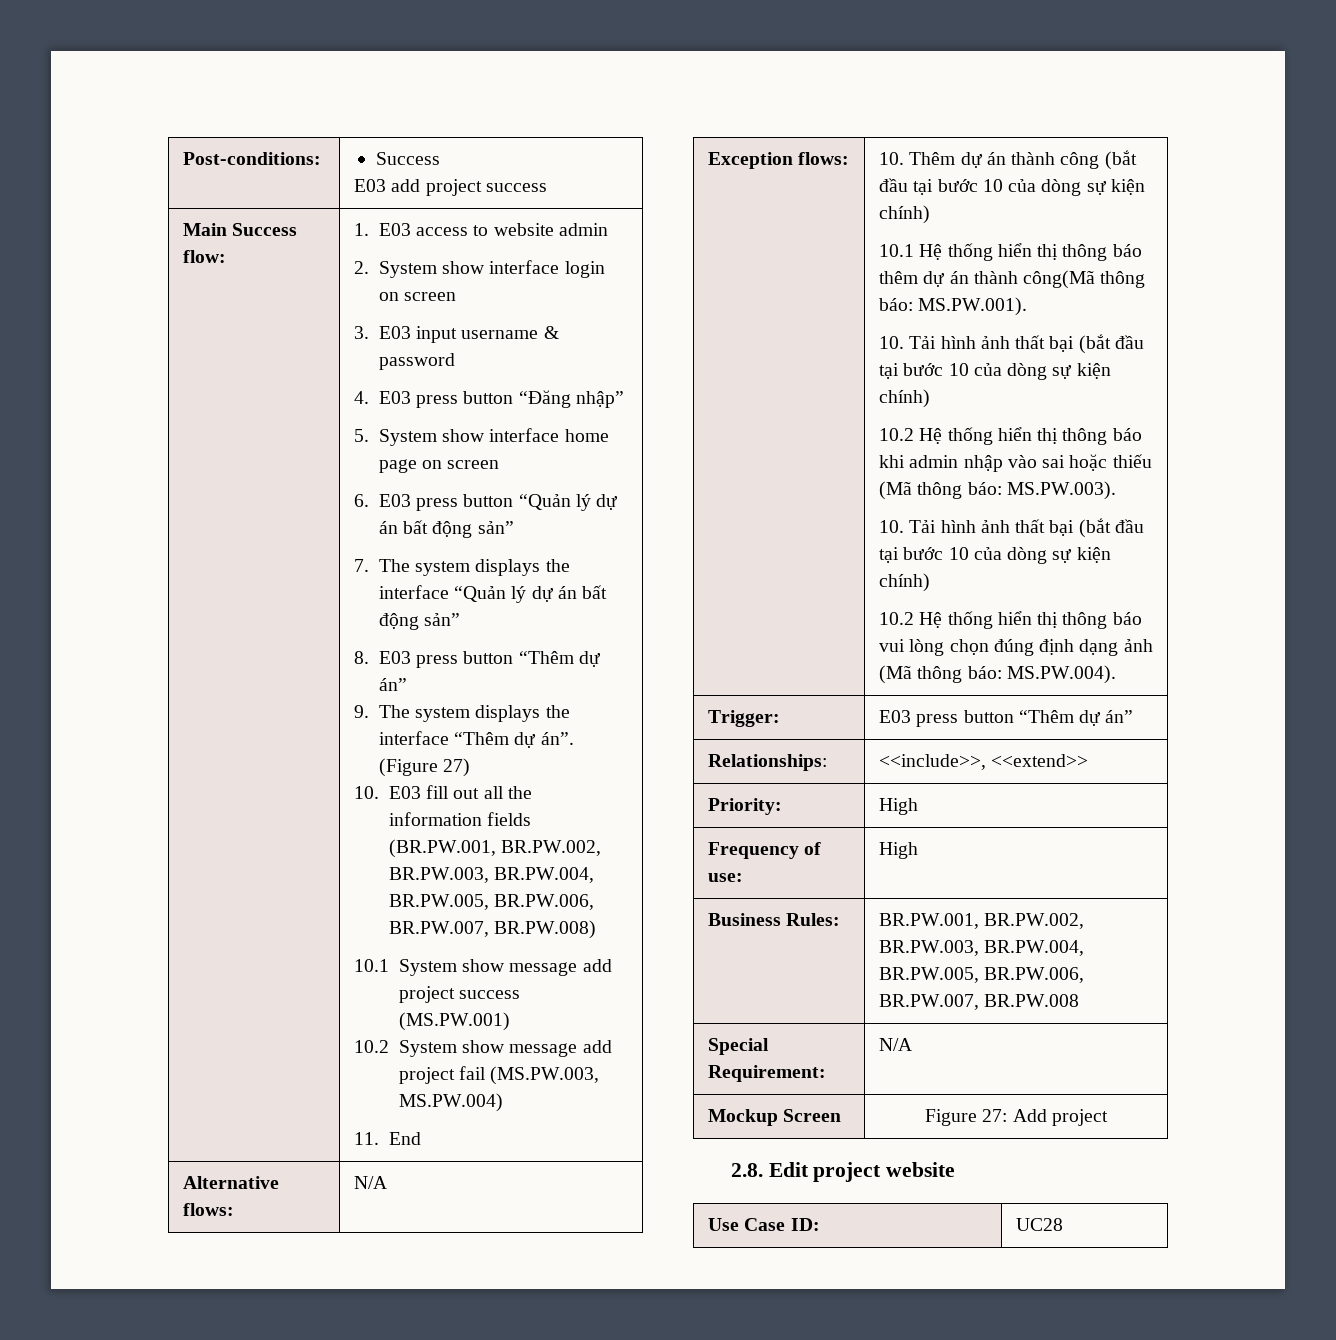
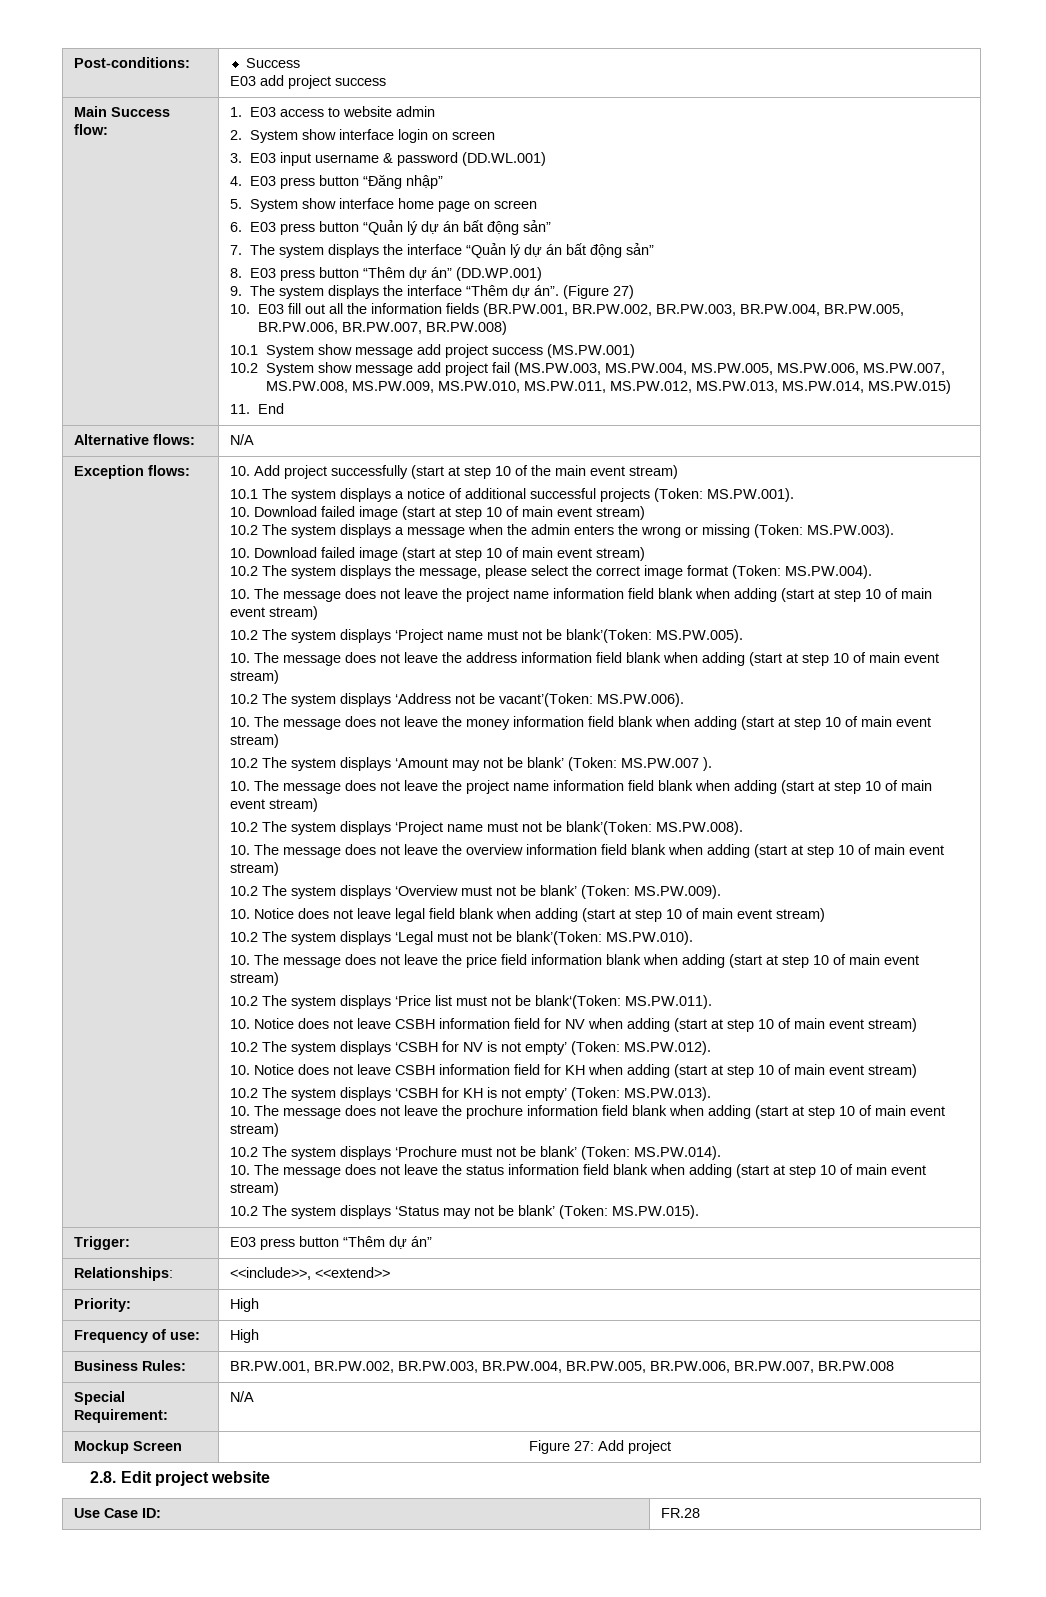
(455, 361) none -> [461,152,546,166] (DD.WL.001)
(407, 684) none -> [455,267,542,281] (DD.WP.001)
[398,1093,503,1112] MS.PW.004) -> [604,363,945,375] [265,380,951,394] MS.PW.004, MS.PW.005, MS.PW.006, MS.PW.007, MS.PW.008, MS.PW.009, MS.PW.010, MS.PW.011, MS.PW.012, MS.PW.013, MS.PW.014, MS.PW.015)
[909,150,1137,170] [879,178,1145,196] [879,205,931,224] [879,243,1142,261] [879,270,1146,289] [879,297,1028,316] [879,334,1144,354] [879,363,1111,380] [879,389,931,408] [879,427,1142,445] [879,454,1152,472] [879,481,1116,500] [879,518,1144,538] [879,547,1111,564] [879,573,931,592] [879,611,1142,629] [879,639,1153,656] [879,665,1116,684] Thêm dự án thành công (bắt đầu tại bước 10 của dòng sự kiện chính) // 10.1 Hệ thống hiển thị thông báo thêm dự án thành công(Mã thông báo: MS.PW.001). // 10. Tải hình ảnh thất bại (bắt đầu tại bước 10 của dòng sự kiện chính) // 10.2 Hệ thống hiển thị thông báo khi admin nhập vào sai hoặc thiếu (Mã thông báo: MS.PW.003). // 10. Tải hình ảnh thất bại (bắt đầu tại bước 10 của dòng sự kiện chính) // 10.2 Hệ thống hiển thị thông báo vui lòng chọn đúng định dạng ảnh (Mã thông báo: MS.PW.004). -> [254,465,679,479] [230,488,795,502] [230,506,646,520] [230,524,895,538] [230,547,646,561] [230,565,873,579] [230,588,933,602] [230,606,319,620] [230,629,744,643] [230,652,940,666] [230,670,280,684] [230,693,685,707] [230,716,932,730] [230,734,280,748] [230,757,713,771] [230,780,933,794] [230,798,319,812] [230,821,744,835] [230,844,945,858] [230,862,280,876] [230,885,722,899] [230,908,826,922] [230,931,694,945] [230,954,920,968] [230,972,280,986] [230,995,713,1009] [230,1018,918,1032] [230,1041,712,1055] [230,1064,918,1078] [230,1087,712,1101] [230,1105,946,1119] [230,1123,280,1137] [230,1146,722,1160] [230,1164,927,1178] [230,1182,280,1196] [230,1205,700,1219] Add project successfully (start at step 10 of the main event stream) // 10.1 The system displays a notice of additional successful projects (Token: MS.PW.001). // 10. Download failed image (start at step 10 of main event stream) // 10.2 The system displays a message when the admin enters the wrong or missing (Token: MS.PW.003). // 10. Download failed image (start at step 10 of main event stream) // 10.2 The system displays the message, please select the correct image format (Token: MS.PW.004). // 10. The message does not leave the project name information field blank when adding (start at step 10 of main event stream) // 10.2 The system displays ‘Project name must not be blank’(Token: MS.PW.005). // 10. The message does not leave the address information field blank when adding (start at step 10 of main event stream) // 10.2 The system displays ‘Address not be vacant’(Token: MS.PW.006). // 10. The message does not leave the money information field blank when adding (start at step 10 of main event stream) // 10.2 The system displays ‘Amount may not be blank’ (Token: MS.PW.007 ). // 10. The message does not leave the project name information field blank when adding (start at step 10 of main event stream) // 10.2 The system displays ‘Project name must not be blank’(Token: MS.PW.008). // 10. The message does not leave the overview information field blank when adding (start at step 10 of main event stream) // 10.2 The system displays ‘Overview must not be blank’ (Token: MS.PW.009). // 10. Notice does not leave legal field blank when adding (start at step 10 of main event stream) // 10.2 The system displays ‘Legal must not be blank’(Token: MS.PW.010). // 10. The message does not leave the price field information blank when adding (start at step 10 of main event stream) // 10.2 The system displays ‘Price list must not be blank‘(Token: MS.PW.011). // 10. Notice does not leave CSBH information field for NV when adding (start at step 10 of main event stream) // 10.2 The system displays ‘CSBH for NV is not empty’ (Token: MS.PW.012). // 10. Notice does not leave CSBH information field for KH when adding (start at step 10 of main event stream) // 10.2 The system displays ‘CSBH for KH is not empty’ (Token: MS.PW.013). // 10. The message does not leave the prochure information field blank when adding (start at step 10 of main event stream) // 10.2 The system displays ‘Prochure must not be blank’ (Token: MS.PW.014). // 10. The message does not leave the status information field blank when adding (start at step 10 of main event stream) // 10.2 The system displays ‘Status may not be blank’ (Token: MS.PW.015).
[1016,1218,1064,1231] UC28 -> [661,1508,701,1518] FR.28

